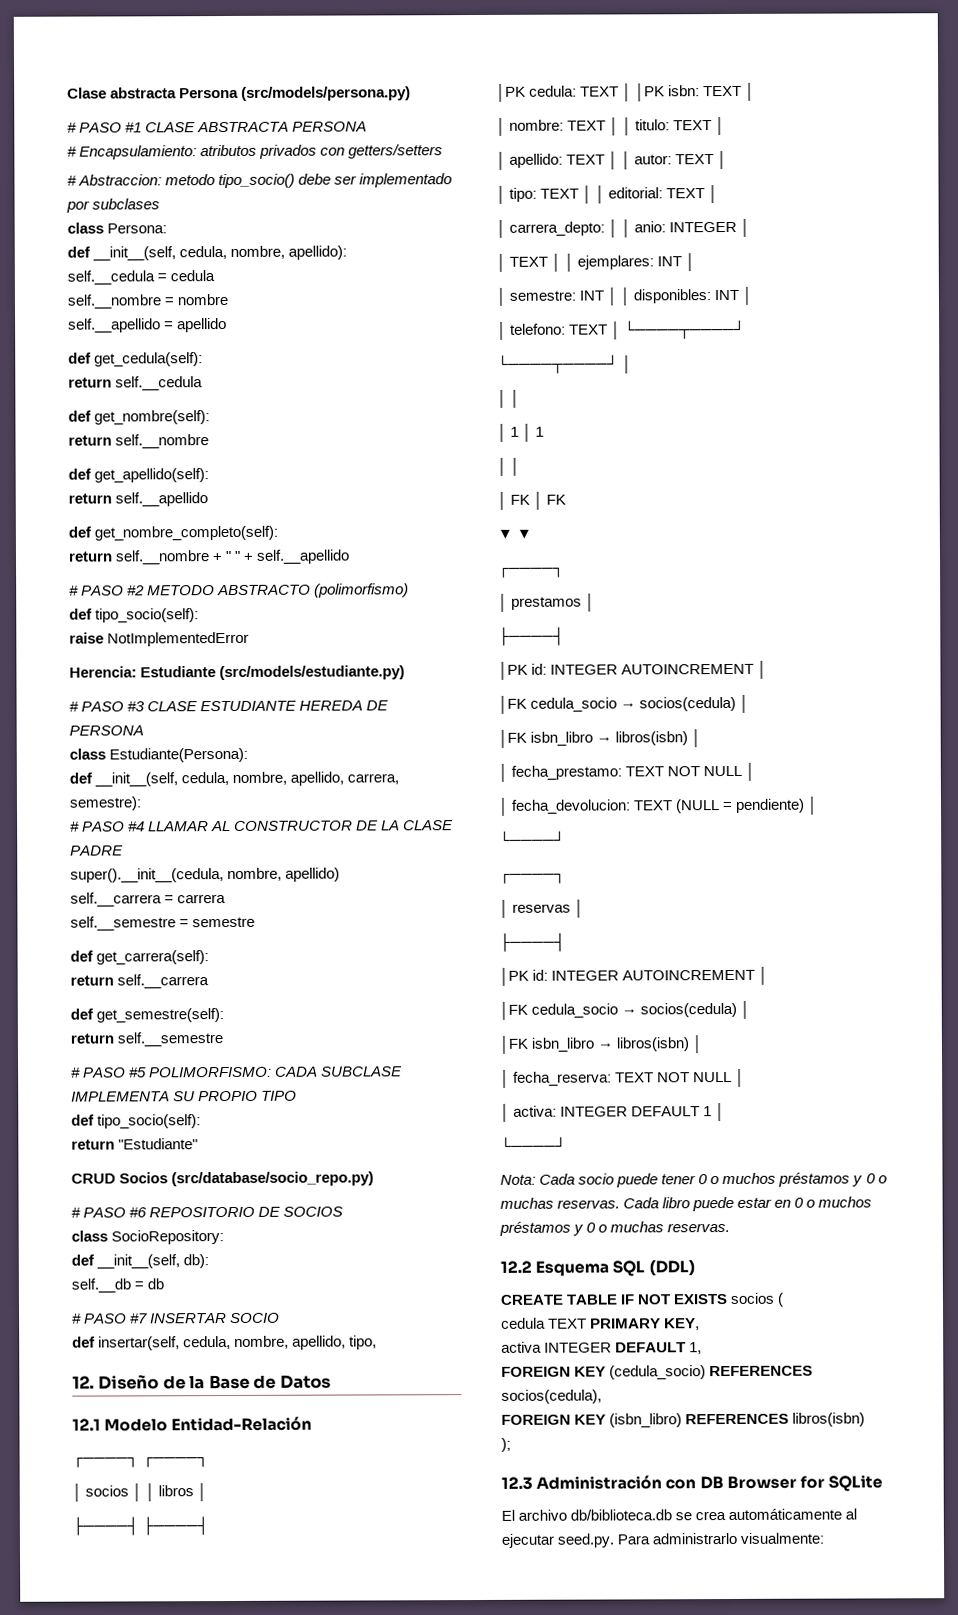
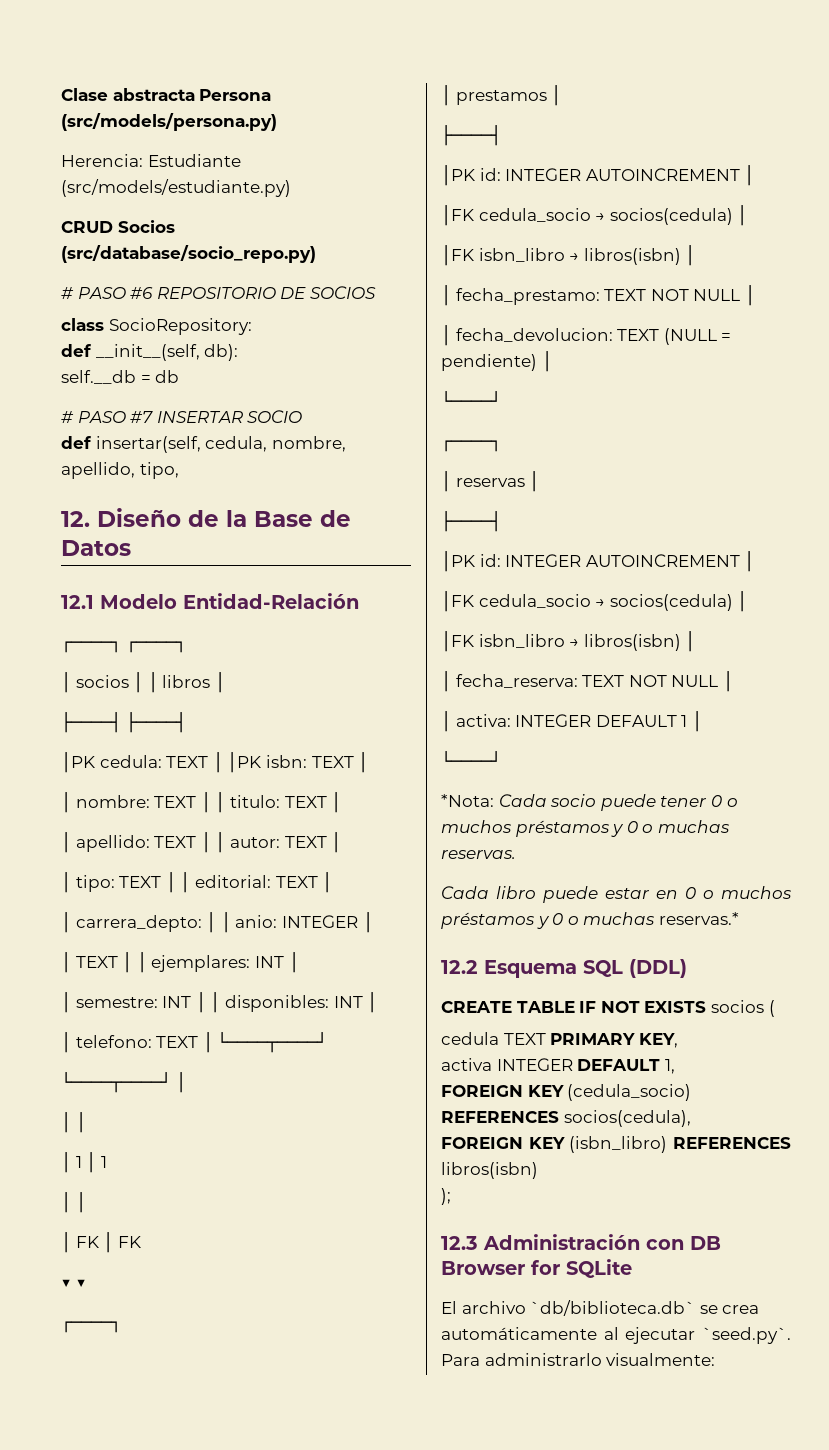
[67,121,368,133] [67,144,444,160] [67,173,453,189] [66,198,161,213] [67,222,168,234] [67,245,348,261] [67,270,216,285] [67,293,229,309] [68,318,228,333] [68,352,204,367] [68,376,204,391] [68,410,211,425] [68,434,210,449] [68,468,210,483] [68,492,209,507] [68,525,279,541] [68,549,351,565] [69,583,410,598] [69,608,200,623] [69,631,250,647] [69,665,406,681] [69,700,390,712] [69,725,144,736] [69,747,249,763] [69,771,400,787] [69,796,142,811] [70,820,455,832] [70,845,124,856] [70,867,341,883] [70,892,227,907] [70,916,256,931] [70,950,210,965] [70,974,210,989] [70,1008,225,1023] [70,1032,224,1047] [71,1066,404,1078] [71,1090,298,1102] [71,1114,202,1129] [71,1138,199,1150] # PASO #1 CLASE ABSTRACTA PERSONA // # Encapsulamiento: atributos privados con getters/setters // # Abstraccion: metodo tipo_socio() debe ser implementado por subclases // class Persona: // def __init__(self, cedula, nombre, apellido): // self.__cedula = cedula // self.__nombre = nombre // self.__apellido = apellido // def get_cedula(self): // return self.__cedula // def get_nombre(self): // return self.__nombre // def get_apellido(self): // return self.__apellido // def get_nombre_completo(self): // return self.__nombre + " " + self.__apellido // # PASO #2 METODO ABSTRACTO (polimorfismo) // def tipo_socio(self): // raise NotImplementedError // Herencia: Estudiante (src/models/estudiante.py) // # PASO #3 CLASE ESTUDIANTE HEREDA DE PERSONA // class Estudiante(Persona): // def __init__(self, cedula, nombre, apellido, carrera, semestre): // # PASO #4 LLAMAR AL CONSTRUCTOR DE LA CLASE PADRE // super().__init__(cedula, nombre, apellido) // self.__carrera = carrera // self.__semestre = semestre // def get_carrera(self): // return self.__carrera // def get_semestre(self): // return self.__semestre // # PASO #5 POLIMORFISMO: CADA SUBCLASE IMPLEMENTA SU PROPIO TIPO // def tipo_socio(self): // return "Estudiante" -> [61,154,241,167] [61,179,291,197] Herencia: Estudiante (src/models/estudiante.py)
[500,1174,536,1185] Nota: -> [441,794,494,807] *Nota:
(621, 1204) none -> (516, 854) //
[667,1222,731,1233] reservas. -> [658,912,739,925] reservas.*
[570,1509,673,1521] db/biblioteca.db -> [530,1300,696,1316] `db/biblioteca.db`
[557,1533,615,1548] seed.py. -> [702,1327,791,1344] `seed.py`.

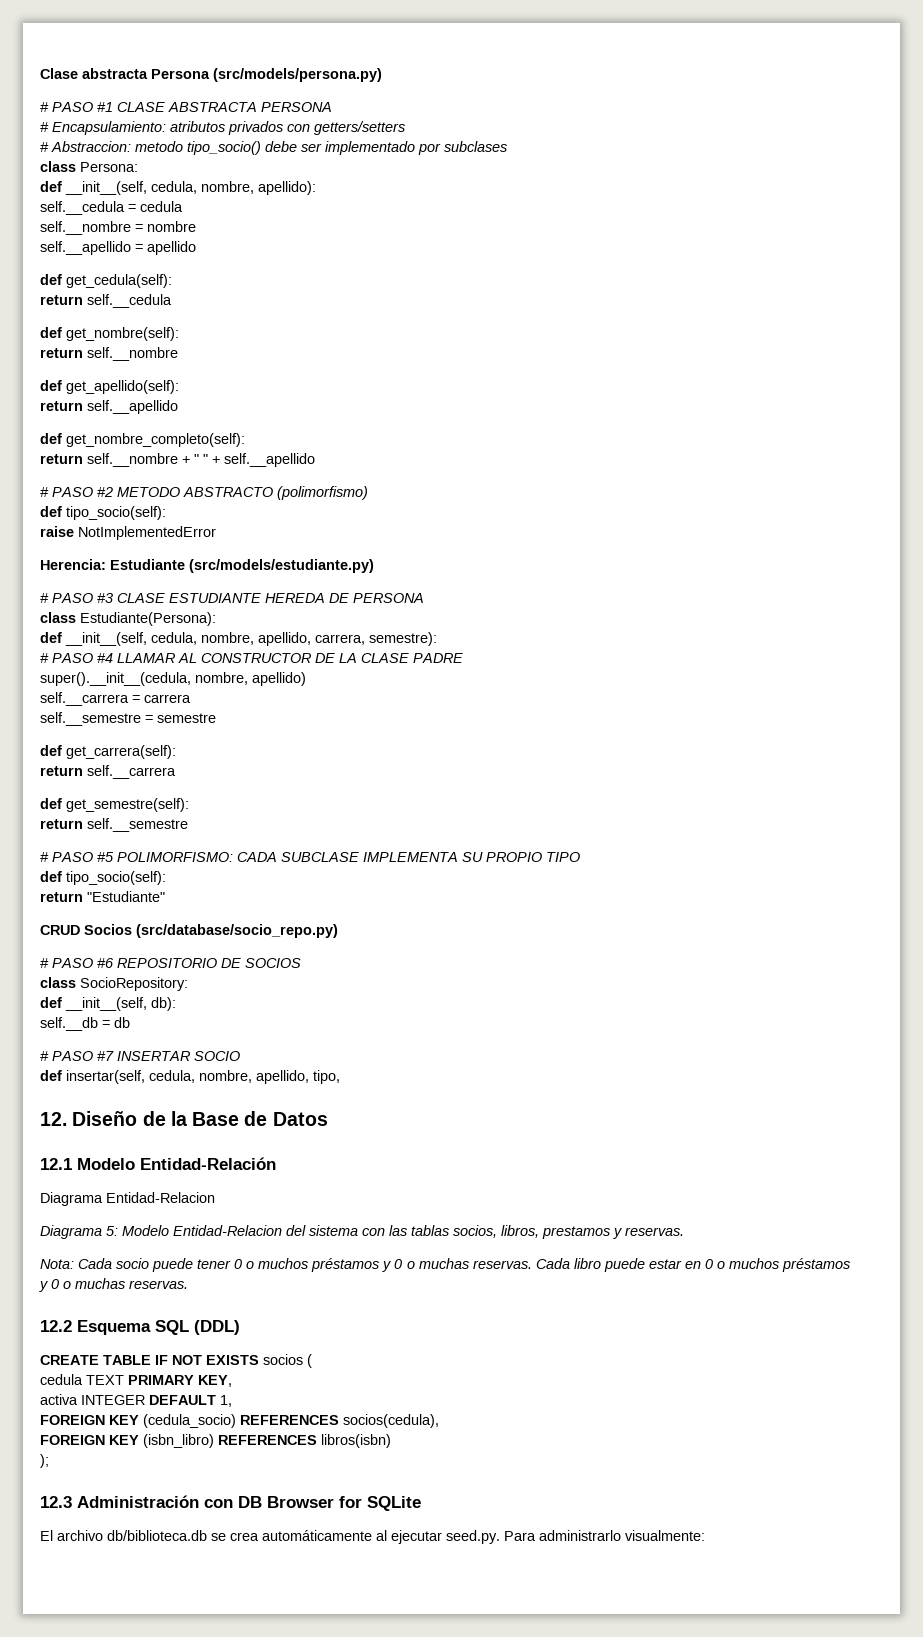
[61,154,241,167] [61,179,291,197] Herencia: Estudiante (src/models/estudiante.py) -> [40,102,332,112] [40,121,405,135] [40,141,507,155] [40,161,138,172] [40,181,316,195] [40,201,183,215] [40,221,196,235] [40,241,196,255] [40,274,172,288] [40,294,172,308] [40,327,179,341] [40,347,178,361] [40,380,179,394] [40,400,178,414] [40,433,245,447] [40,453,315,467] [40,486,368,500] [40,506,166,520] [40,526,216,540] [40,559,374,573] [40,593,424,603] [40,612,216,626] [40,632,437,646] [40,653,463,663] [40,672,306,686] [40,692,191,706] [40,712,216,726] [40,745,176,759] [40,765,176,779] [40,798,189,812] [40,818,188,832] [40,852,580,862] [40,871,166,885] [40,891,165,902] # PASO #1 CLASE ABSTRACTA PERSONA // # Encapsulamiento: atributos privados con getters/setters // # Abstraccion: metodo tipo_socio() debe ser implementado por subclases // class Persona: // def __init__(self, cedula, nombre, apellido): // self.__cedula = cedula // self.__nombre = nombre // self.__apellido = apellido // def get_cedula(self): // return self.__cedula // def get_nombre(self): // return self.__nombre // def get_apellido(self): // return self.__apellido // def get_nombre_completo(self): // return self.__nombre + " " + self.__apellido // # PASO #2 METODO ABSTRACTO (polimorfismo) // def tipo_socio(self): // raise NotImplementedError // Herencia: Estudiante (src/models/estudiante.py) // # PASO #3 CLASE ESTUDIANTE HEREDA DE PERSONA // class Estudiante(Persona): // def __init__(self, cedula, nombre, apellido, carrera, semestre): // # PASO #4 LLAMAR AL CONSTRUCTOR DE LA CLASE PADRE // super().__init__(cedula, nombre, apellido) // self.__carrera = carrera // self.__semestre = semestre // def get_carrera(self): // return self.__carrera // def get_semestre(self): // return self.__semestre // # PASO #5 POLIMORFISMO: CADA SUBCLASE IMPLEMENTA SU PROPIO TIPO // def tipo_socio(self): // return "Estudiante"
[61,641,186,653] [61,672,225,693] [61,712,186,733] [61,752,369,773] [61,792,342,813] [61,832,342,853] [61,872,333,893] [61,912,373,933] [61,952,299,973] [61,992,378,1013] [61,1032,328,1053] [61,1072,186,1093] [61,1112,86,1133] [61,1152,107,1173] [61,1192,86,1213] [61,1232,141,1253] [61,1279,86,1288] [61,1321,121,1333] [441,85,562,106] [441,125,501,146] [441,165,755,186] [441,205,748,226] [441,245,696,266] [441,285,755,306] [441,325,732,346] [441,351,552,372] [441,391,501,407] [441,440,501,452] [441,471,540,492] [441,511,501,532] [441,551,755,572] [441,591,748,612] [441,631,696,652] [441,671,733,692] [441,711,702,732] [441,751,501,767] [441,794,494,807] ┌────┐ ┌────┐ // │ socios │ │ libros │ // ├────┤ ├────┤ // │PK cedula: TEXT │ │PK isbn: TEXT │ // │ nombre: TEXT │ │ titulo: TEXT │ // │ apellido: TEXT │ │ autor: TEXT │ // │ tipo: TEXT │ │ editorial: TEXT │ // │ carrera_depto: │ │ anio: INTEGER │ // │ TEXT │ │ ejemplares: INT │ // │ semestre: INT │ │ disponibles: INT │ // │ telefono: TEXT │ └────┬────┘ // └────┬────┘ │ // │ │ // │ 1 │ 1 // │ │ // │ FK │ FK // ▼ ▼ // ┌────┐ // │ prestamos │ // ├────┤ // │PK id: INTEGER AUTOINCREMENT │ // │FK cedula_socio → socios(cedula) │ // │FK isbn_libro → libros(isbn) │ // │ fecha_prestamo: TEXT NOT NULL │ // │ fecha_devolucion: TEXT (NULL = pendiente) │ // └────┘ // ┌────┐ // │ reservas │ // ├────┤ // │PK id: INTEGER AUTOINCREMENT │ // │FK cedula_socio → socios(cedula) │ // │FK isbn_libro → libros(isbn) │ // │ fecha_reserva: TEXT NOT NULL │ // │ activa: INTEGER DEFAULT 1 │ // └────┘ // *Nota: -> [40,1192,215,1206] [40,1225,684,1239] [40,1259,74,1269] Diagrama Entidad-Relacion // Diagrama 5: Modelo Entidad-Relacion del sistema con las tablas socios, libros, prestamos y reservas. // Nota:
(516, 854) // -> (532, 1264) none
[658,912,739,925] reservas.* -> [129,1280,188,1289] reservas.
[530,1300,696,1316] `db/biblioteca.db` -> [107,1530,207,1541] db/biblioteca.db
[702,1327,791,1344] `seed.py`. -> [446,1530,500,1544] seed.py.

